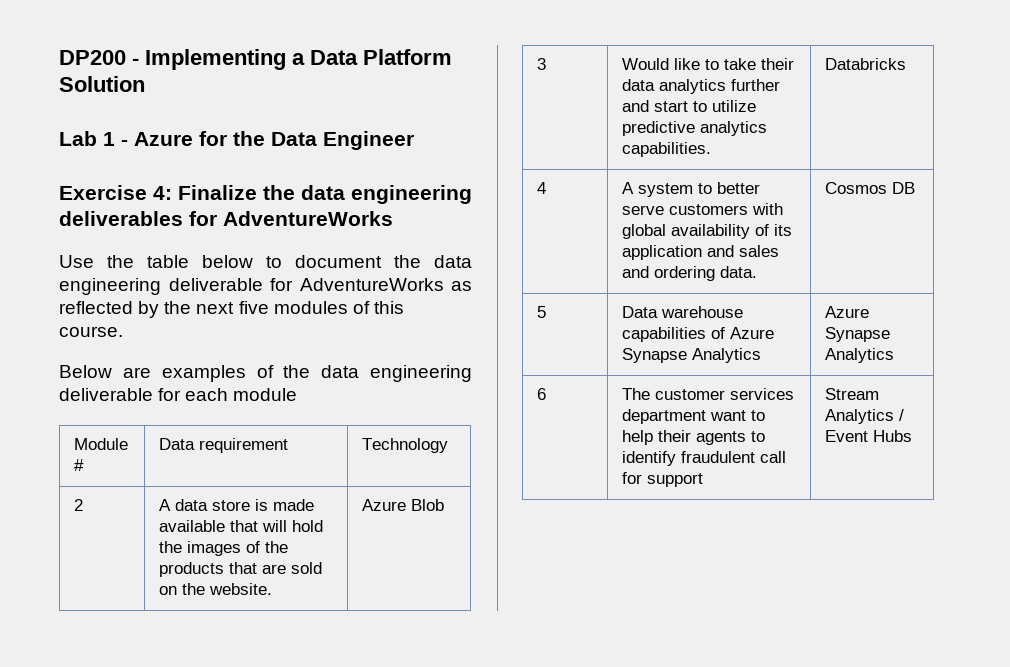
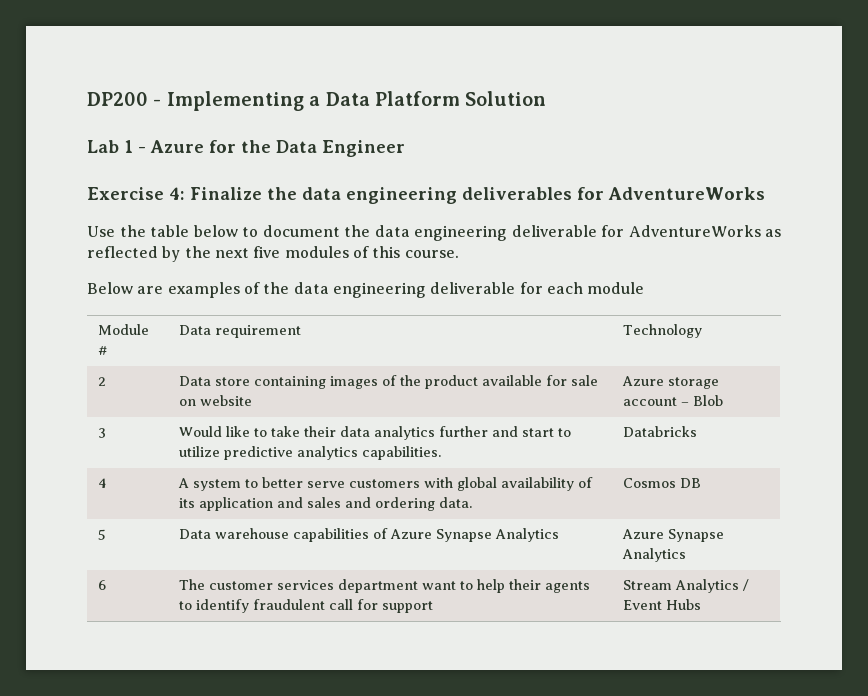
[158,499,314,511] [158,520,323,532] [158,541,288,556] [158,562,322,577] [158,583,272,595] [361,499,406,511] A data store is made available that will hold the images of the products that are sold on the website. | Azure -> [179,375,599,389] [179,395,253,406] [622,376,720,389] [623,397,690,406] Data store containing images of the product available for sale on website | Azure storage account –

